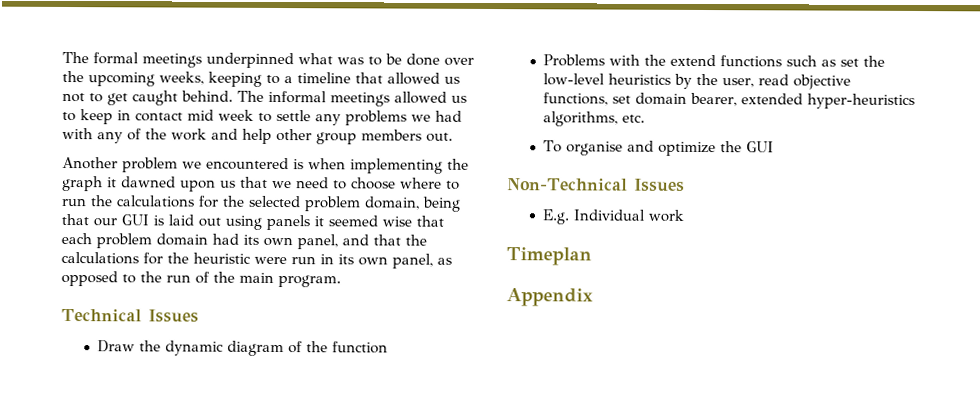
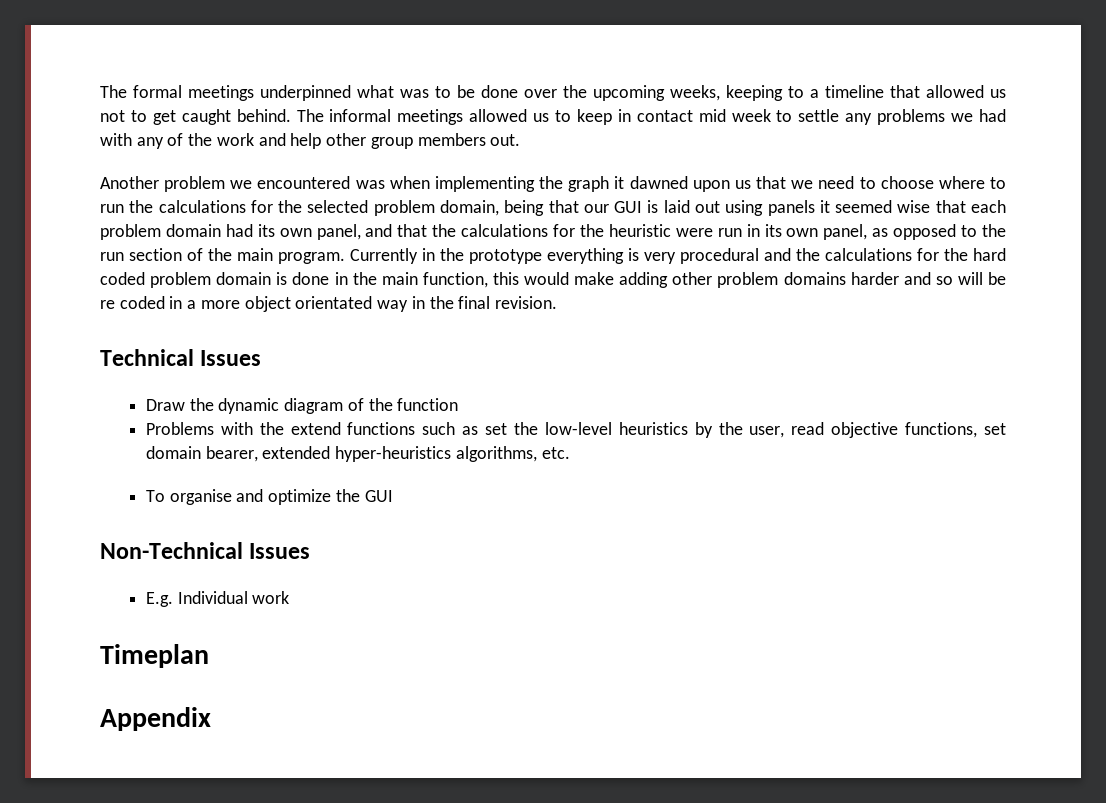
[293,159,304,170] is -> [355,180,385,189] was
(191, 278) none -> [129,248,182,261] section
(341, 281) none -> [350,248,1006,264] [100,272,1007,288] [100,296,557,312] Currently in the prototype everything is very procedural and the calculations for the hard coded problem domain is done in the main function, this would make adding other problem domains harder and so will be re coded in a more object orientated way in the final revision.

